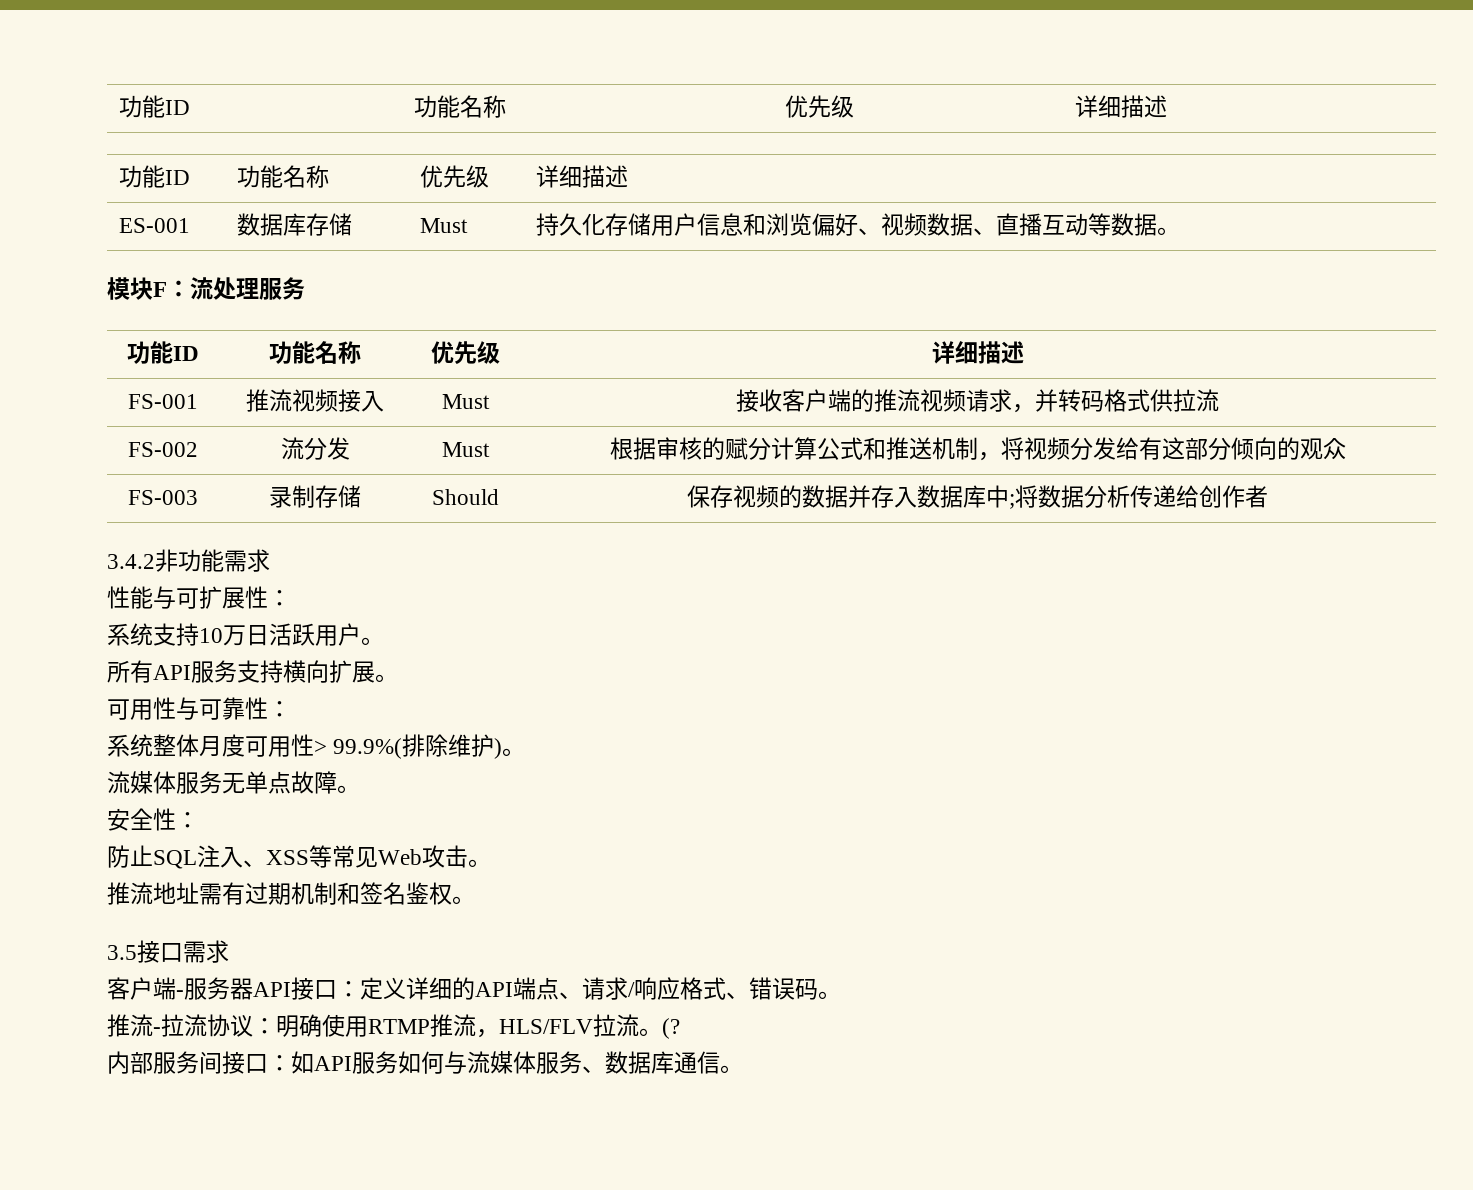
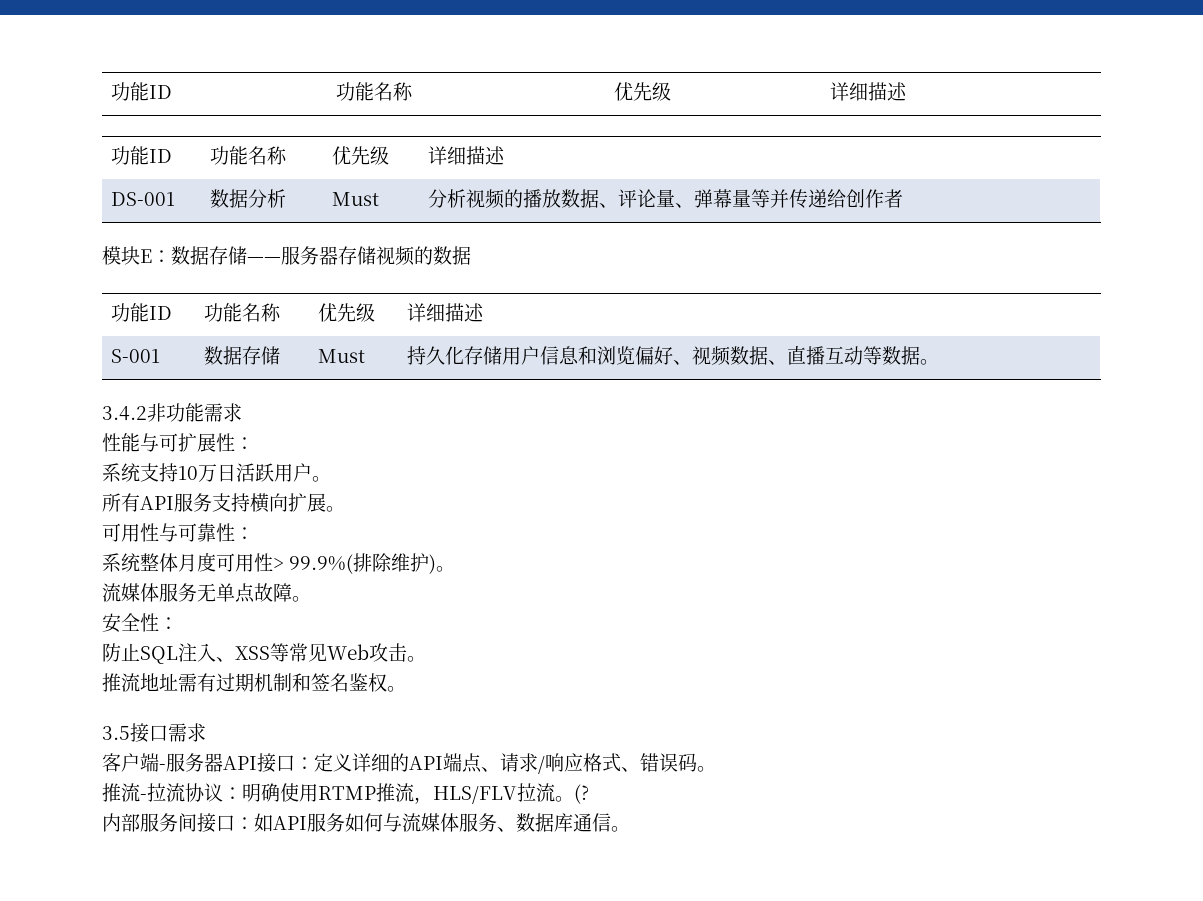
[119,218,191,233] [237,213,307,236] ES-001 | 数据库 -> [111,192,176,206] [210,189,287,208] [332,192,380,206] [428,189,904,209] [102,246,471,266] [111,303,173,322] [204,303,282,322] [318,303,376,322] [407,303,485,322] [111,349,161,363] [204,346,243,365] DS-001 | 数据分析 | Must | 分析视频的播放数据、评论量、弹幕量等并传递给创作者 // 模块E：数据存储——服务器存储视频的数据 // 功能ID | 功能名称 | 优先级 | 详细描述 // S-001 | 数据
[107,277,305,300] [127,341,199,364] [269,341,361,364] [431,341,500,365] [931,341,1024,364] [128,394,198,409] [246,389,384,412] [442,394,490,409] [736,389,1219,413] [128,442,198,457] [280,437,350,460] [442,442,490,457] [609,437,1346,461] [128,490,198,505] [269,485,361,508] [432,489,499,505] [687,485,1268,509] // 模块F：流处理服务 // 功能ID | 功能名称 | 优先级 | 详细描述 // FS-001 | 推流视频接入 | Must | 接收客户端的推流视频请求，并转码格式供拉流 // FS-002 | 流分发 | Must | 根据审核的赋分计算公式和推送机制，将视频分发给有这部分倾向的观众 // FS-003 | 录制存储 | Should | 保存视频的数据并存入数据库中;将数据分析传递给创作者 -> (940, 362) none

